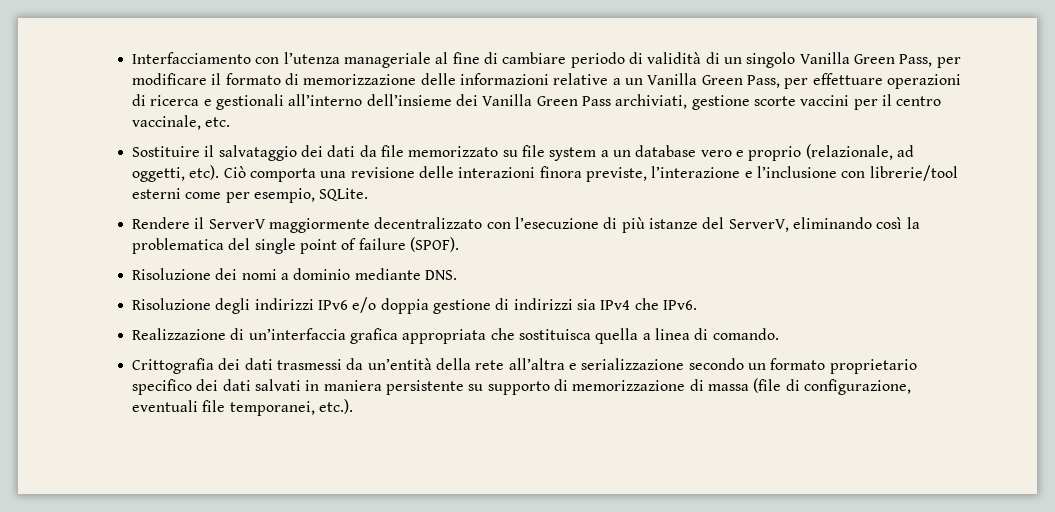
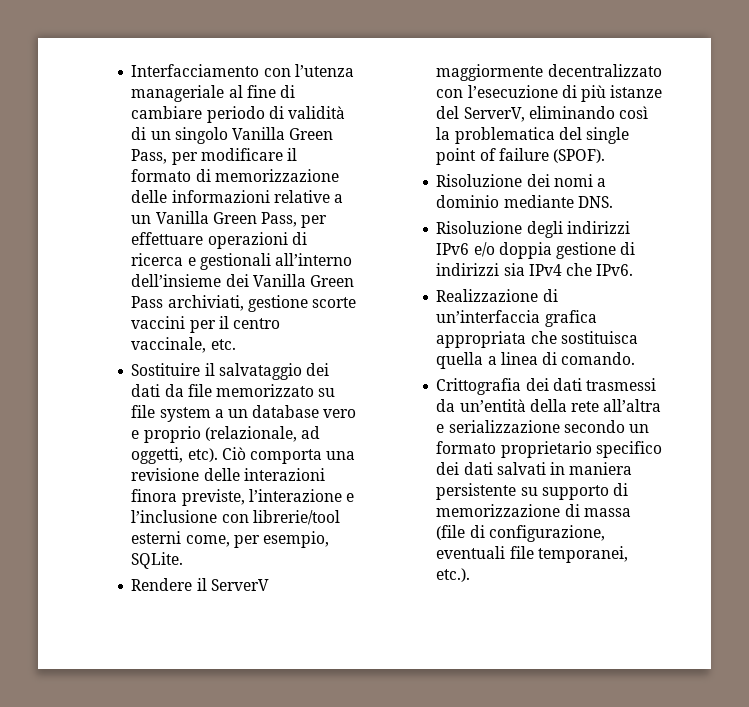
[185,192,222,199] come -> [185,535,230,547] come,

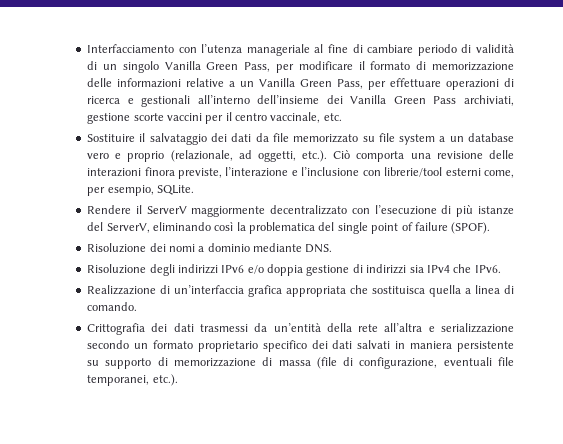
[187,448,218,462] etc). -> [302,150,328,162] etc.).

